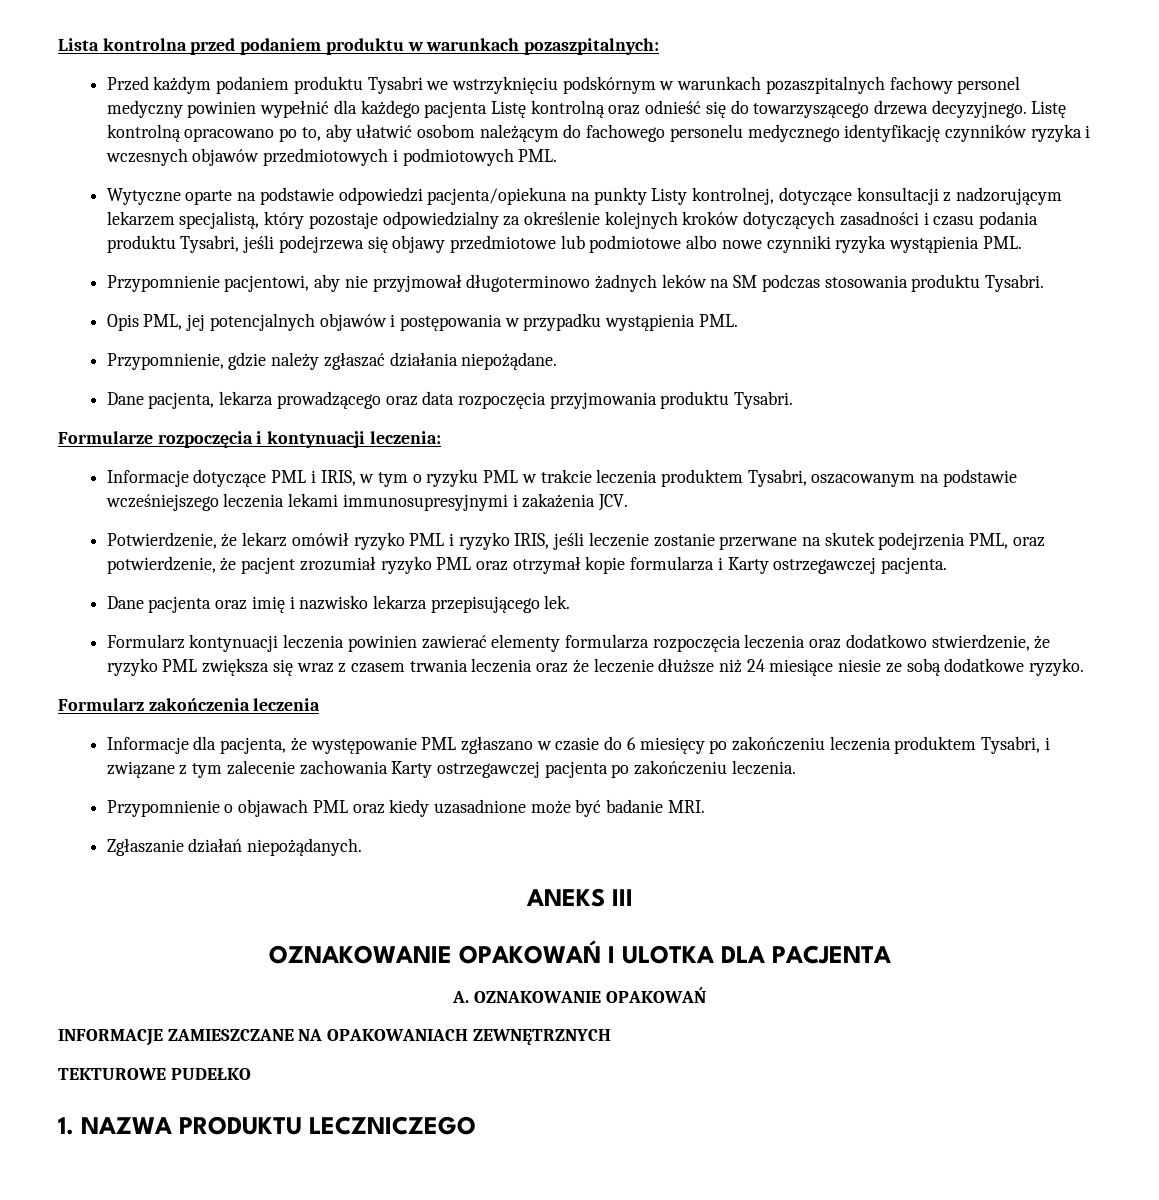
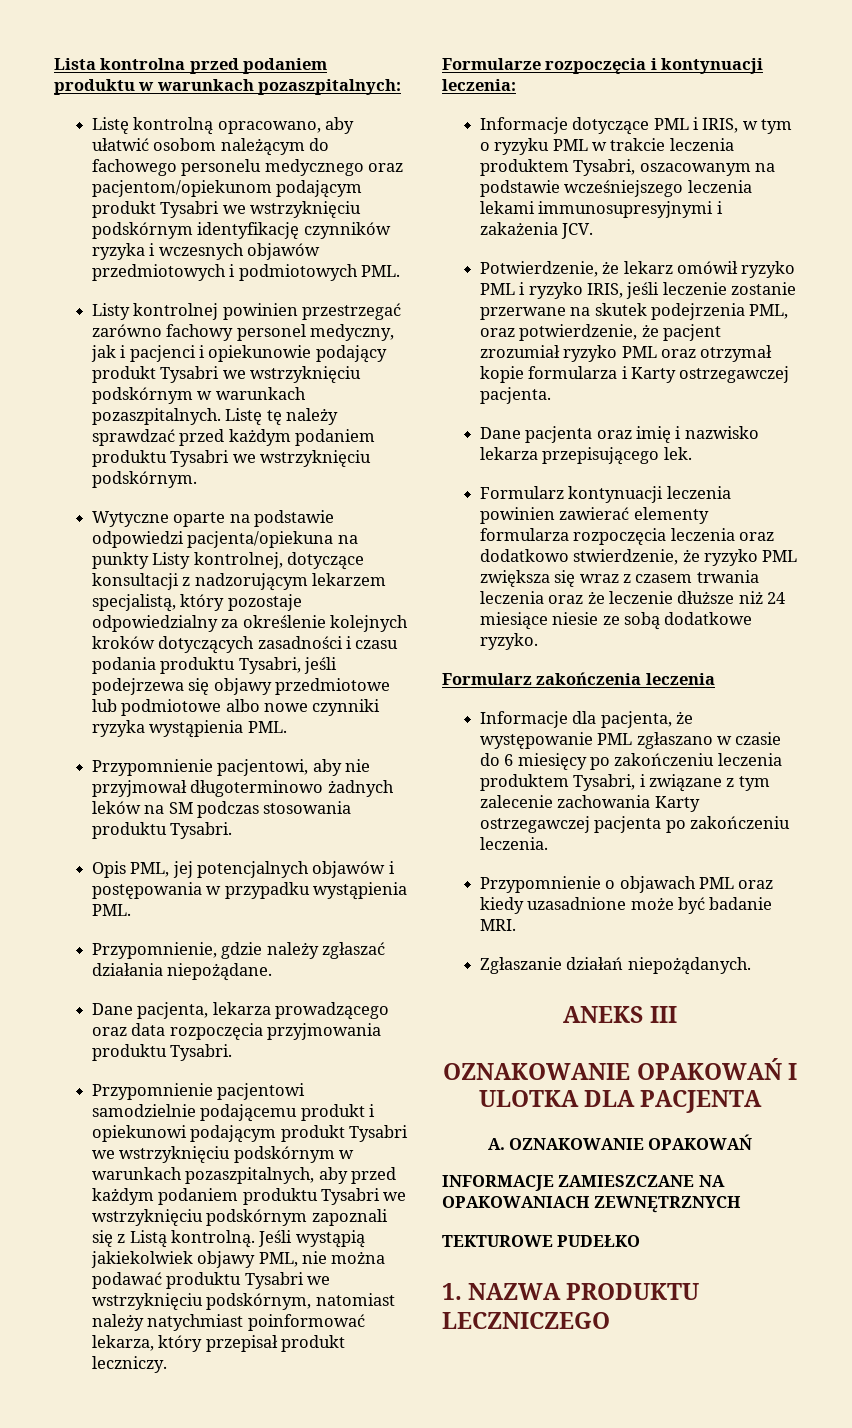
[106,76,1021,94] [106,100,1067,118] [106,124,321,142] Przed każdym podaniem produktu Tysabri we wstrzyknięciu podskórnym w warunkach pozaszpitalnych fachowy personel medyczny powinien wypełnić dla każdego pacjenta Listę kontrolną oraz odnieść się do towarzyszącego drzewa decyzyjnego. Listę kontrolną opracowano po to, -> [91,117,321,135] Listę kontrolną opracowano,
(840, 133) none -> [368,163,404,172] [91,180,363,198] [91,201,362,218] [91,222,193,239] oraz pacjentom/opiekunom podającym produkt Tysabri we wstrzyknięciu podskórnym
(558, 155) none -> [91,303,402,320] [91,324,395,341] [90,345,387,363] [91,366,362,383] [91,387,306,404] [91,408,339,425] [91,429,376,446] [91,450,372,467] [91,471,197,488] // Listy kontrolnej powinien przestrzegać zarówno fachowy personel medyczny, jak i pacjenci i opiekunowie podający produkt Tysabri we wstrzyknięciu podskórnym w warunkach pozaszpitalnych. Listę tę należy sprawdzać przed każdym podaniem produktu Tysabri we wstrzyknięciu podskórnym.
(794, 400) none -> [91,1083,306,1100] [91,1104,376,1122] [91,1125,409,1143] [91,1146,355,1163] [91,1167,397,1184] [91,1188,407,1205] [91,1209,388,1226] [91,1230,365,1248] [90,1251,386,1268] [91,1272,331,1289] [91,1293,395,1310] [91,1314,365,1331] [91,1335,346,1352] [91,1356,167,1373] // Przypomnienie pacjentowi samodzielnie podającemu produkt i opiekunowi podającym produkt Tysabri we wstrzyknięciu podskórnym w warunkach pozaszpitalnych, aby przed każdym podaniem produktu Tysabri we wstrzyknięciu podskórnym zapoznali się z Listą kontrolną. Jeśli wystąpią jakiekolwiek objawy PML, nie można podawać produktu Tysabri we wstrzyknięciu podskórnym, natomiast należy natychmiast poinformować lekarza, który przepisał produkt leczniczy.

